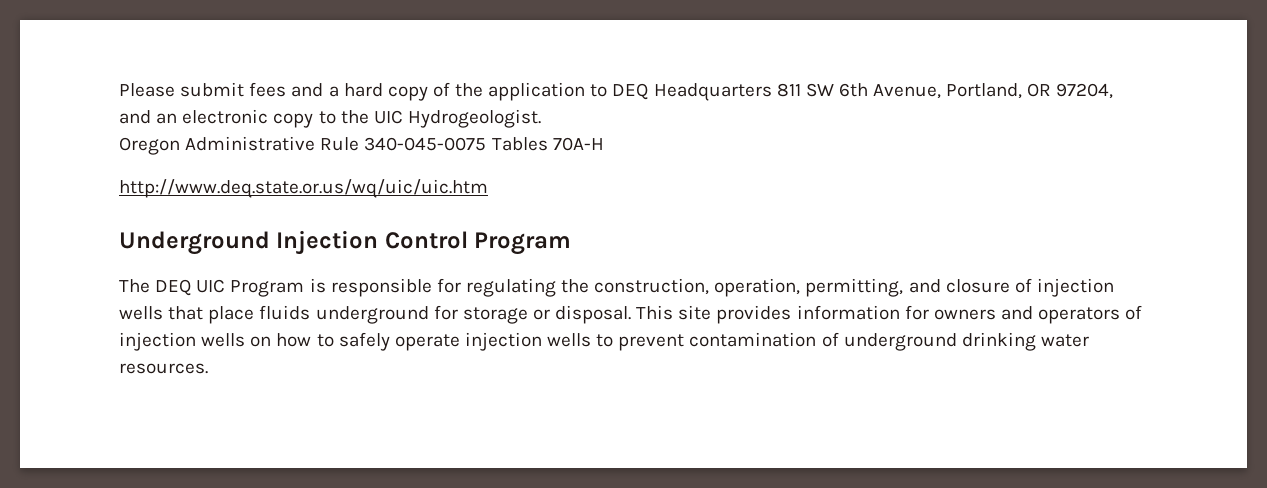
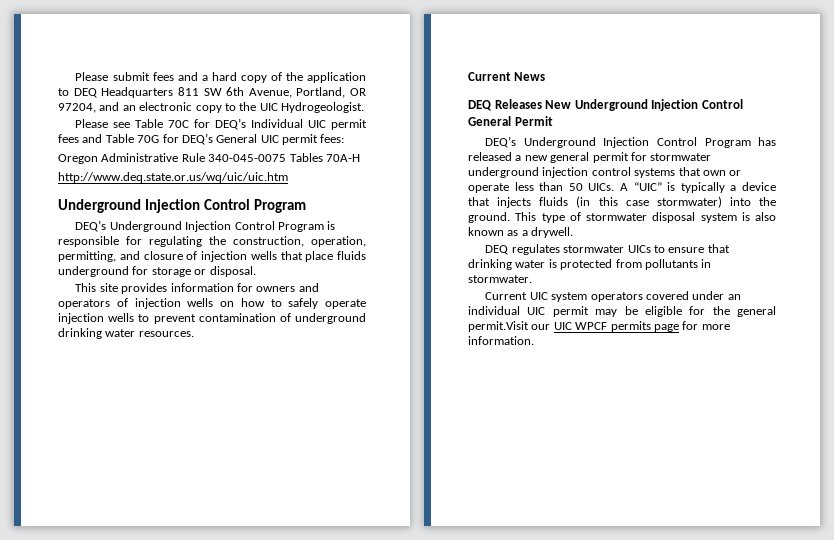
(541, 118) none -> [75,118,367,130] [58,133,345,145] // Please see Table 70C for DEQ’s Individual UIC permit fees and Table 70G for DEQ’s General UIC permit fees:
[119,279,226,296] The DEQ UIC -> [75,220,275,232] DEQ’s Underground Injection Control
(632, 314) none -> (256, 271) //
(208, 368) none -> [468,72,546,81] [468,99,743,111] [468,116,553,126] [485,136,776,148] [468,152,712,163] [468,167,742,178] [468,182,776,193] [468,196,776,208] [468,212,776,223] [468,227,574,238] [485,244,730,255] [468,259,712,270] [468,275,532,283] [485,291,741,302] [468,306,776,317] [468,321,730,332] [468,336,534,345] // Current News // DEQ Releases New Underground Injection Control General Permit // DEQ’s Underground Injection Control Program has released a new general permit for stormwater underground injection control systems that own or operate less than 50 UICs. A “UIC” is typically a device that injects fluids (in this case stormwater) into the ground. This type of stormwater disposal system is also known as a drywell. // DEQ regulates stormwater UICs to ensure that drinking water is protected from pollutants in stormwater. // Current UIC system operators covered under an individual UIC permit may be eligible for the general permit.Visit our UIC WPCF permits page for more information.

